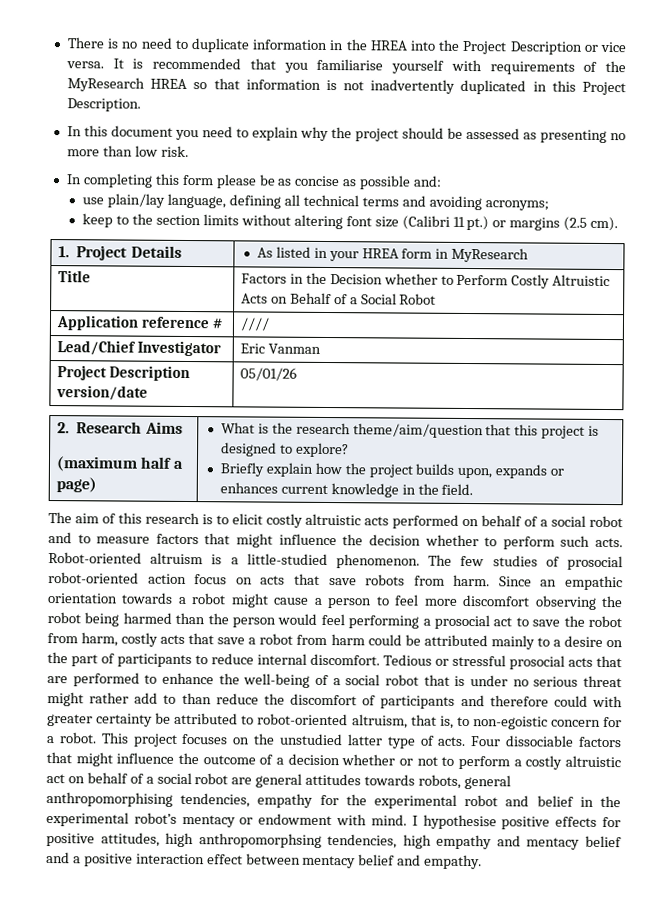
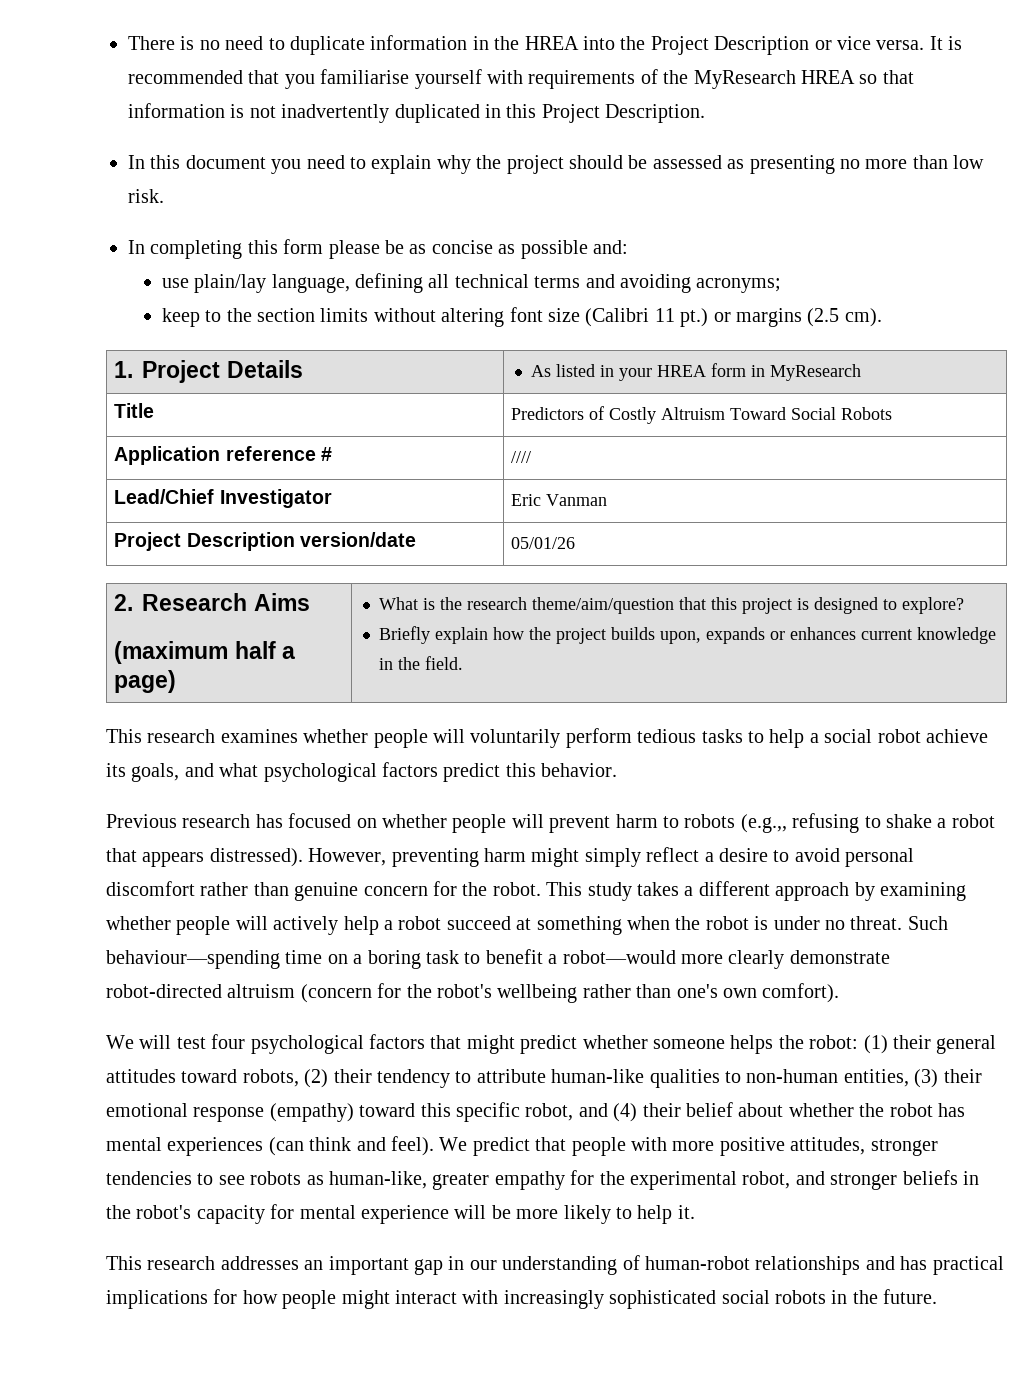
[240,272,611,289] [240,292,437,305] Factors in the Decision whether to Perform Costly Altruistic Acts on Behalf of a Social Robot -> [511,406,893,424] Predictors of Costly Altruism Toward Social Robots
[48,512,623,529] [48,532,624,550] [48,552,623,571] [48,572,623,591] [47,592,623,610] [47,612,622,630] [47,632,623,650] [47,652,622,670] [47,672,623,688] [47,692,623,709] [47,712,622,730] [46,732,623,749] [46,752,622,770] [46,772,511,790] [46,792,621,809] [46,812,621,830] [46,832,622,850] [46,852,483,870] The aim of this research is to elicit costly altruistic acts performed on behalf of a social robot and to measure factors that might influence the decision whether to perform such acts. Robot-oriented altruism is a little-studied phenomenon. The few studies of prosocial robot-oriented action focus on acts that save robots from harm. Since an empathic orientation towards a robot might cause a person to feel more discomfort observing the robot being harmed than the person would feel performing a prosocial act to save the robot from harm, costly acts that save a robot from harm could be attributed mainly to a desire on the part of participants to reduce internal discomfort. Tedious or stressful prosocial acts that are performed to enhance the well-being of a social robot that is under no serious threat might rather add to than reduce the discomfort of participants and therefore could with greater certainty be attributed to robot-oriented altruism, that is, to non-egoistic concern for a robot. This project focuses on the unstudied latter type of acts. Four dissociable factors that might influence the outcome of a decision whether or not to perform a costly altruistic act on behalf of a social robot are general attitudes towards robots, general anthropomorphising tendencies, empathy for the experimental robot and belief in the experimental robot’s mentacy or endowment with mind. I hypothesise positive effects for positive attitudes, high anthropomorphsing tendencies, high empathy and mentacy belief and a positive interaction effect between mentacy belief and empathy. -> [106,728,988,748] [106,762,618,782] [106,813,995,833] [106,847,915,867] [106,881,966,901] [106,916,948,935] [106,949,890,969] [106,983,840,1003] [106,1034,997,1054] [106,1069,982,1088] [106,1102,965,1122] [106,1136,938,1156] [106,1170,979,1190] [106,1204,695,1224] [106,1255,1004,1275] [106,1289,938,1309] This research examines whether people will voluntarily perform tedious tasks to help a social robot achieve its goals, and what psychological factors predict this behavior. // Previous research has focused on whether people will prevent harm to robots (e.g.,, refusing to shake a robot that appears distressed). However, preventing harm might simply reflect a desire to avoid personal discomfort rather than genuine concern for the robot. This study takes a different approach by examining whether people will actively help a robot succeed at something when the robot is under no threat. Such behaviour—spending time on a boring task to benefit a robot—would more clearly demonstrate robot-directed altruism (concern for the robot's wellbeing rather than one's own comfort). // We will test four psychological factors that might predict whether someone helps the robot: (1) their general attitudes toward robots, (2) their tendency to attribute human-like qualities to non-human entities, (3) their emotional response (empathy) toward this specific robot, and (4) their belief about whether the robot has mental experiences (can think and feel). We predict that people with more positive attitudes, stronger tendencies to see robots as human-like, greater empathy for the experimental robot, and stronger beliefs in the robot's capacity for mental experience will be more likely to help it. // This research addresses an important gap in our understanding of human-robot relationships and has practical implications for how people might interact with increasingly sophisticated social robots in the future.

